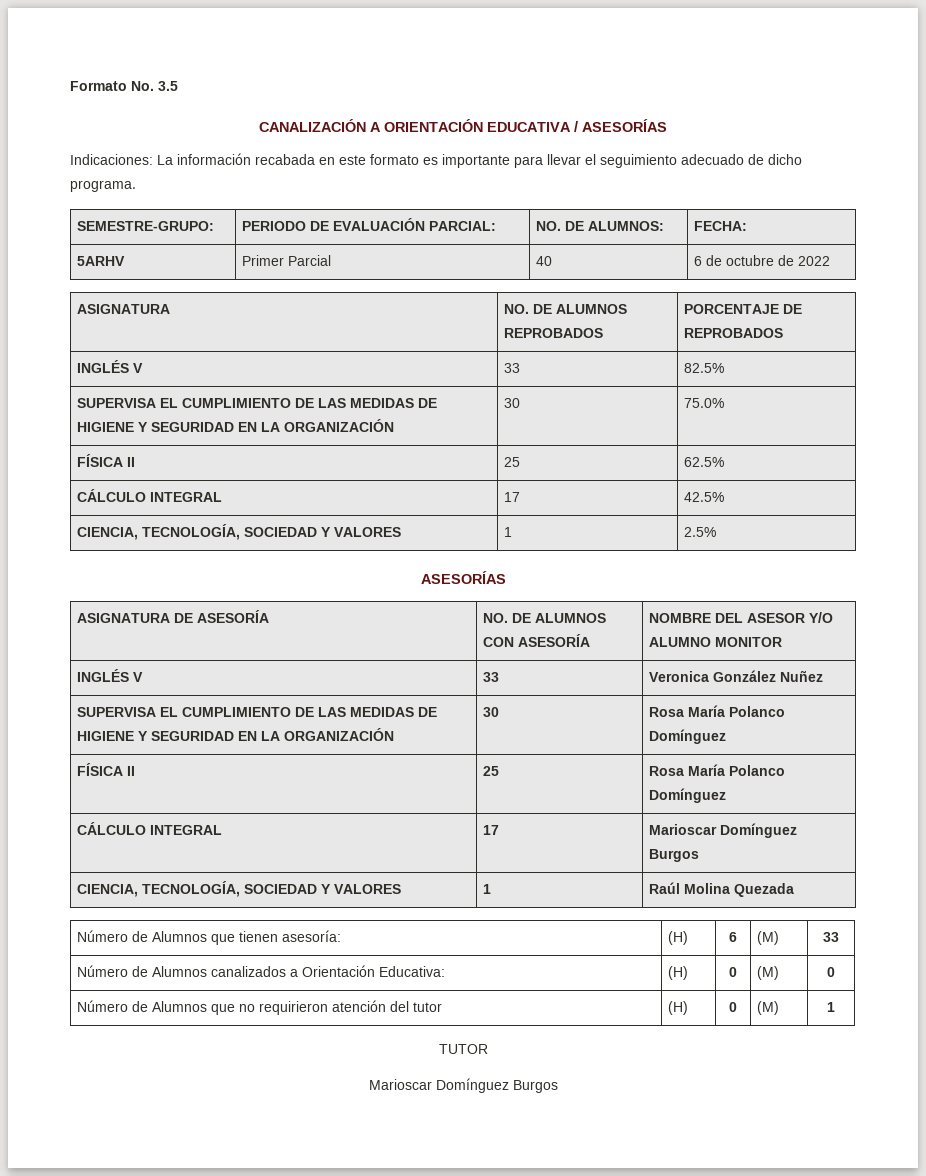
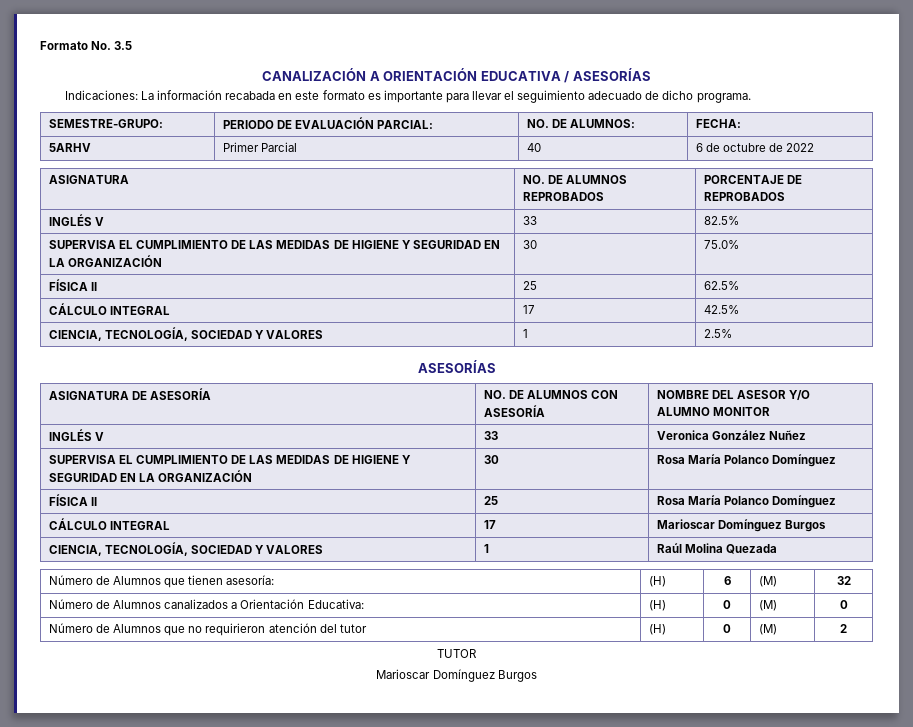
[823,932,839,942] 33 -> [836,576,851,585] 32
[827,1002,835,1012] 1 -> [840,624,847,633] 2

